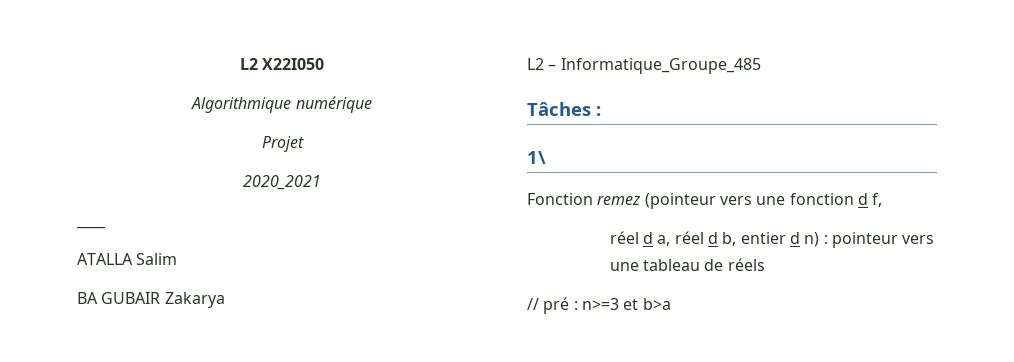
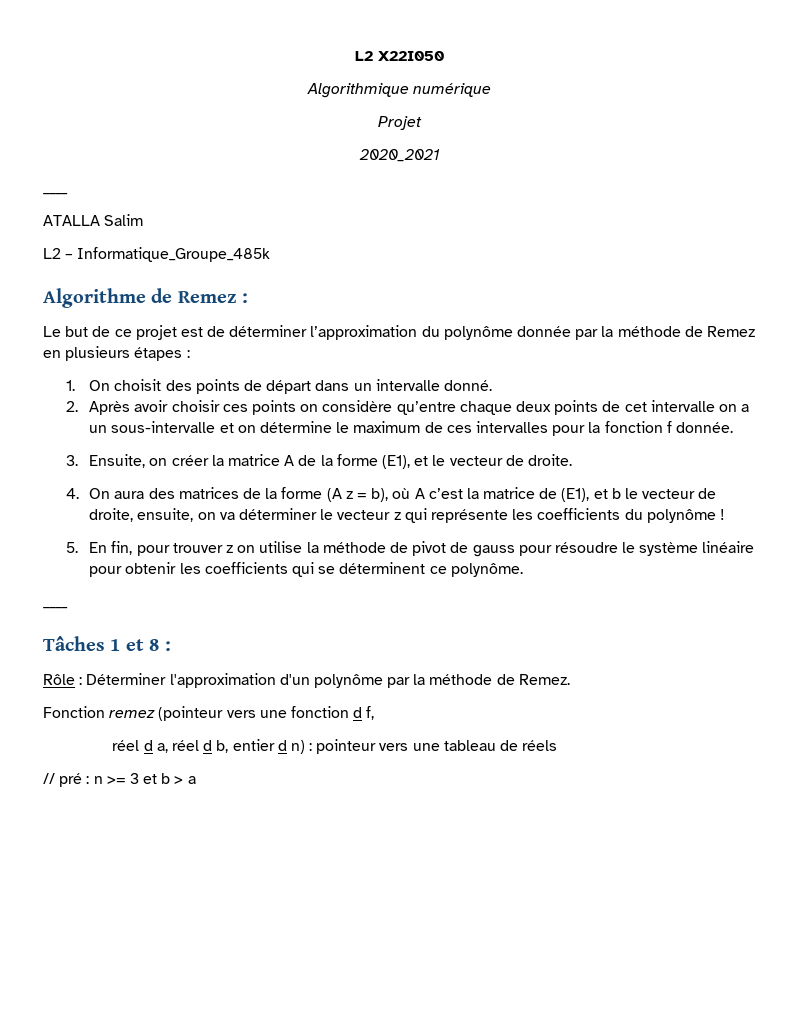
[77,292,225,308] // BA GUBAIR Zakarya -> (144, 220) none
[560,58,761,74] [527,102,601,116] [527,151,546,164] Informatique_Groupe_485 // Tâches : // 1\ -> [77,247,271,262] [43,288,249,308] [43,325,755,340] [43,346,190,361] [66,379,492,394] [66,400,750,415] [89,421,733,436] [66,454,572,469] [66,487,717,502] [89,508,725,523] [66,541,755,557] [89,562,523,577] [43,607,68,609] [43,636,171,651] [43,673,570,688] Informatique_Groupe_485k // Algorithme de Remez : // Le but de ce projet est de déterminer l’approximation du polynôme donnée par la méthode de Remez en plusieurs étapes : // 1. On choisit des points de départ dans un intervalle donné. // 2. Après avoir choisir ces points on considère qu’entre chaque deux points de cet intervalle on a un sous-intervalle et on détermine le maximum de ces intervalles pour la fonction f donnée. // 3. Ensuite, on créer la matrice A de la forme (E1), et le vecteur de droite. // 4. On aura des matrices de la forme (A z = b), où A c’est la matrice de (E1), et b le vecteur de droite, ensuite, on va déterminer le vecteur z qui représente les coefficients du polynôme ! // 5. En fin, pour trouver z on utilise la méthode de pivot de gauss pour résoudre le système linéaire pour obtenir les coefficients qui se déterminent ce polynôme. // ____ // Tâches 1 et 8 : // Rôle : Déterminer l'approximation d'un polynôme par la méthode de Remez.
[581,298,671,310] n>=3 et b>a -> [93,773,196,784] n >= 3 et b > a

